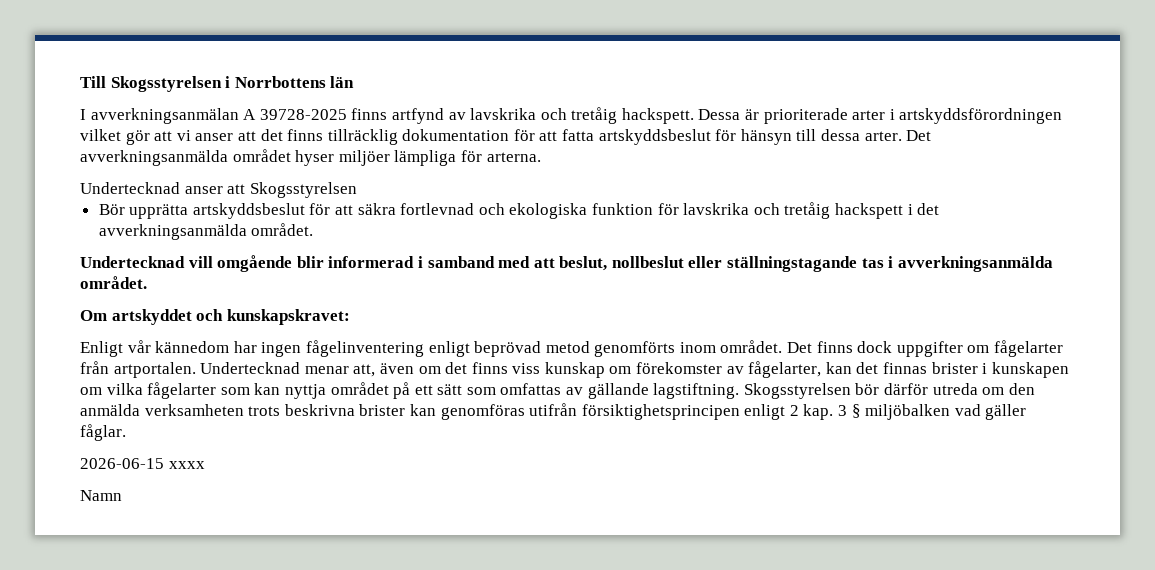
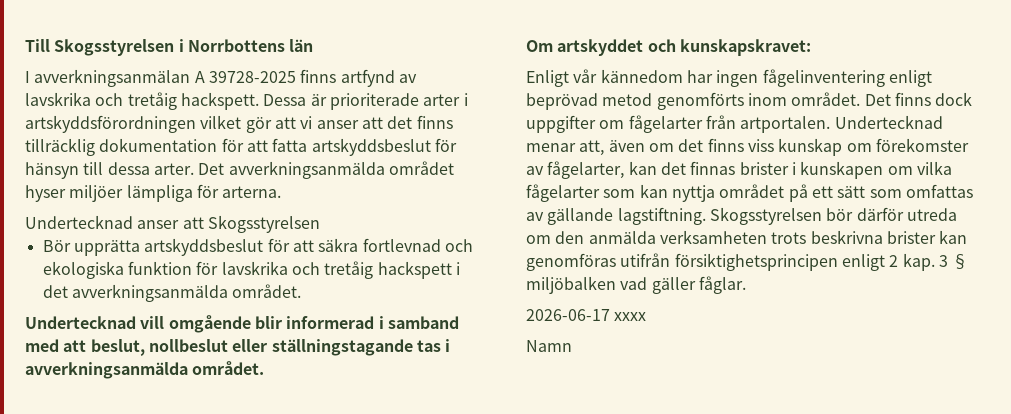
[80,458,164,469] 2026-06-15 -> [526,309,610,321] 2026-06-17

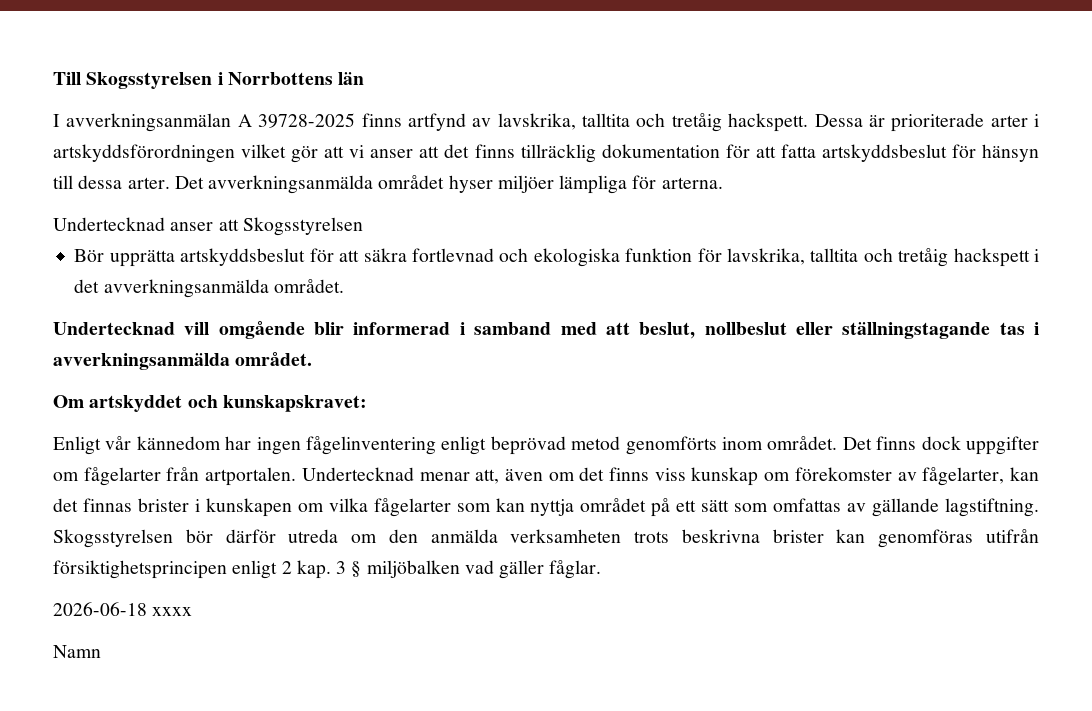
[25,92,91,106] lavskrika -> [497,113,630,130] lavskrika, talltita
[221,261,288,275] lavskrika -> [726,248,859,265] lavskrika, talltita
[526,309,610,321] 2026-06-17 -> [53,602,147,616] 2026-06-18

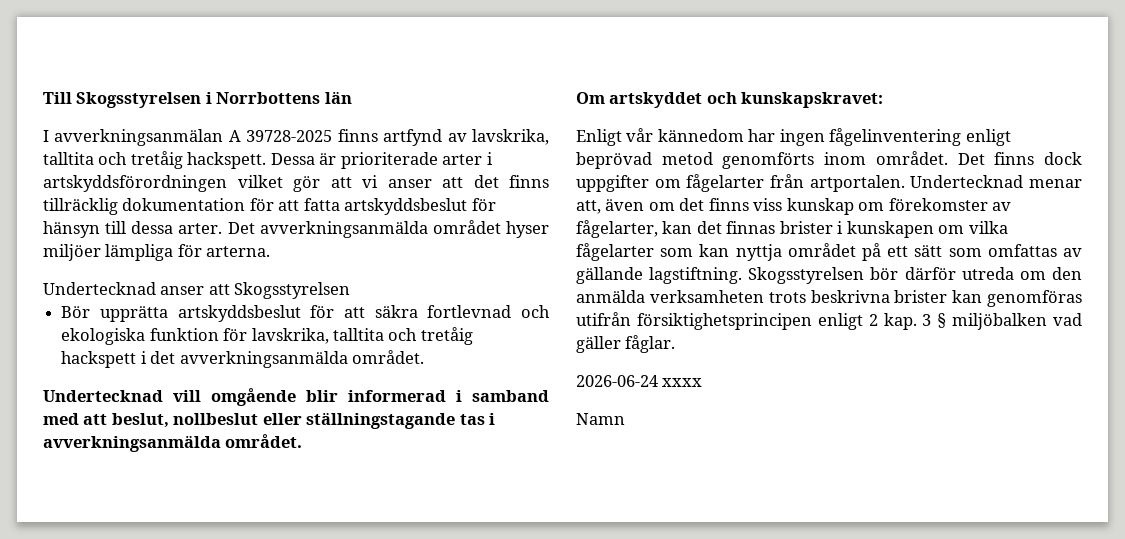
[53,602,147,616] 2026-06-18 -> [576,375,658,387] 2026-06-24

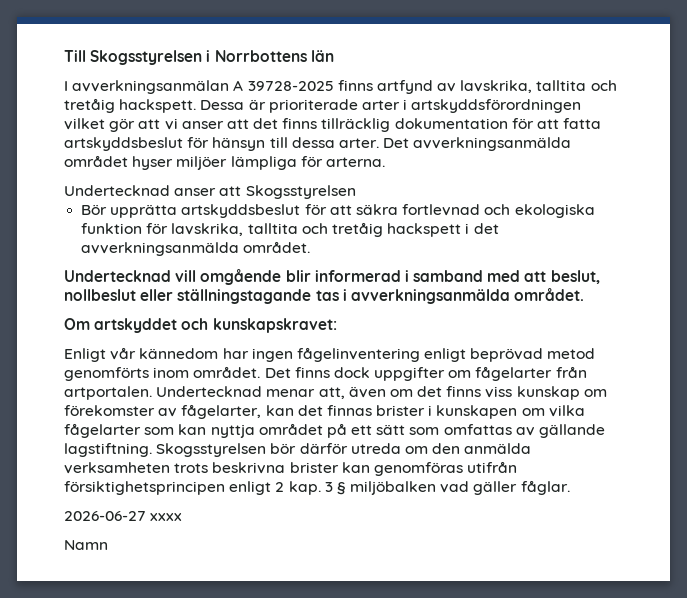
[576,375,658,387] 2026-06-24 -> [64,511,146,521] 2026-06-27

